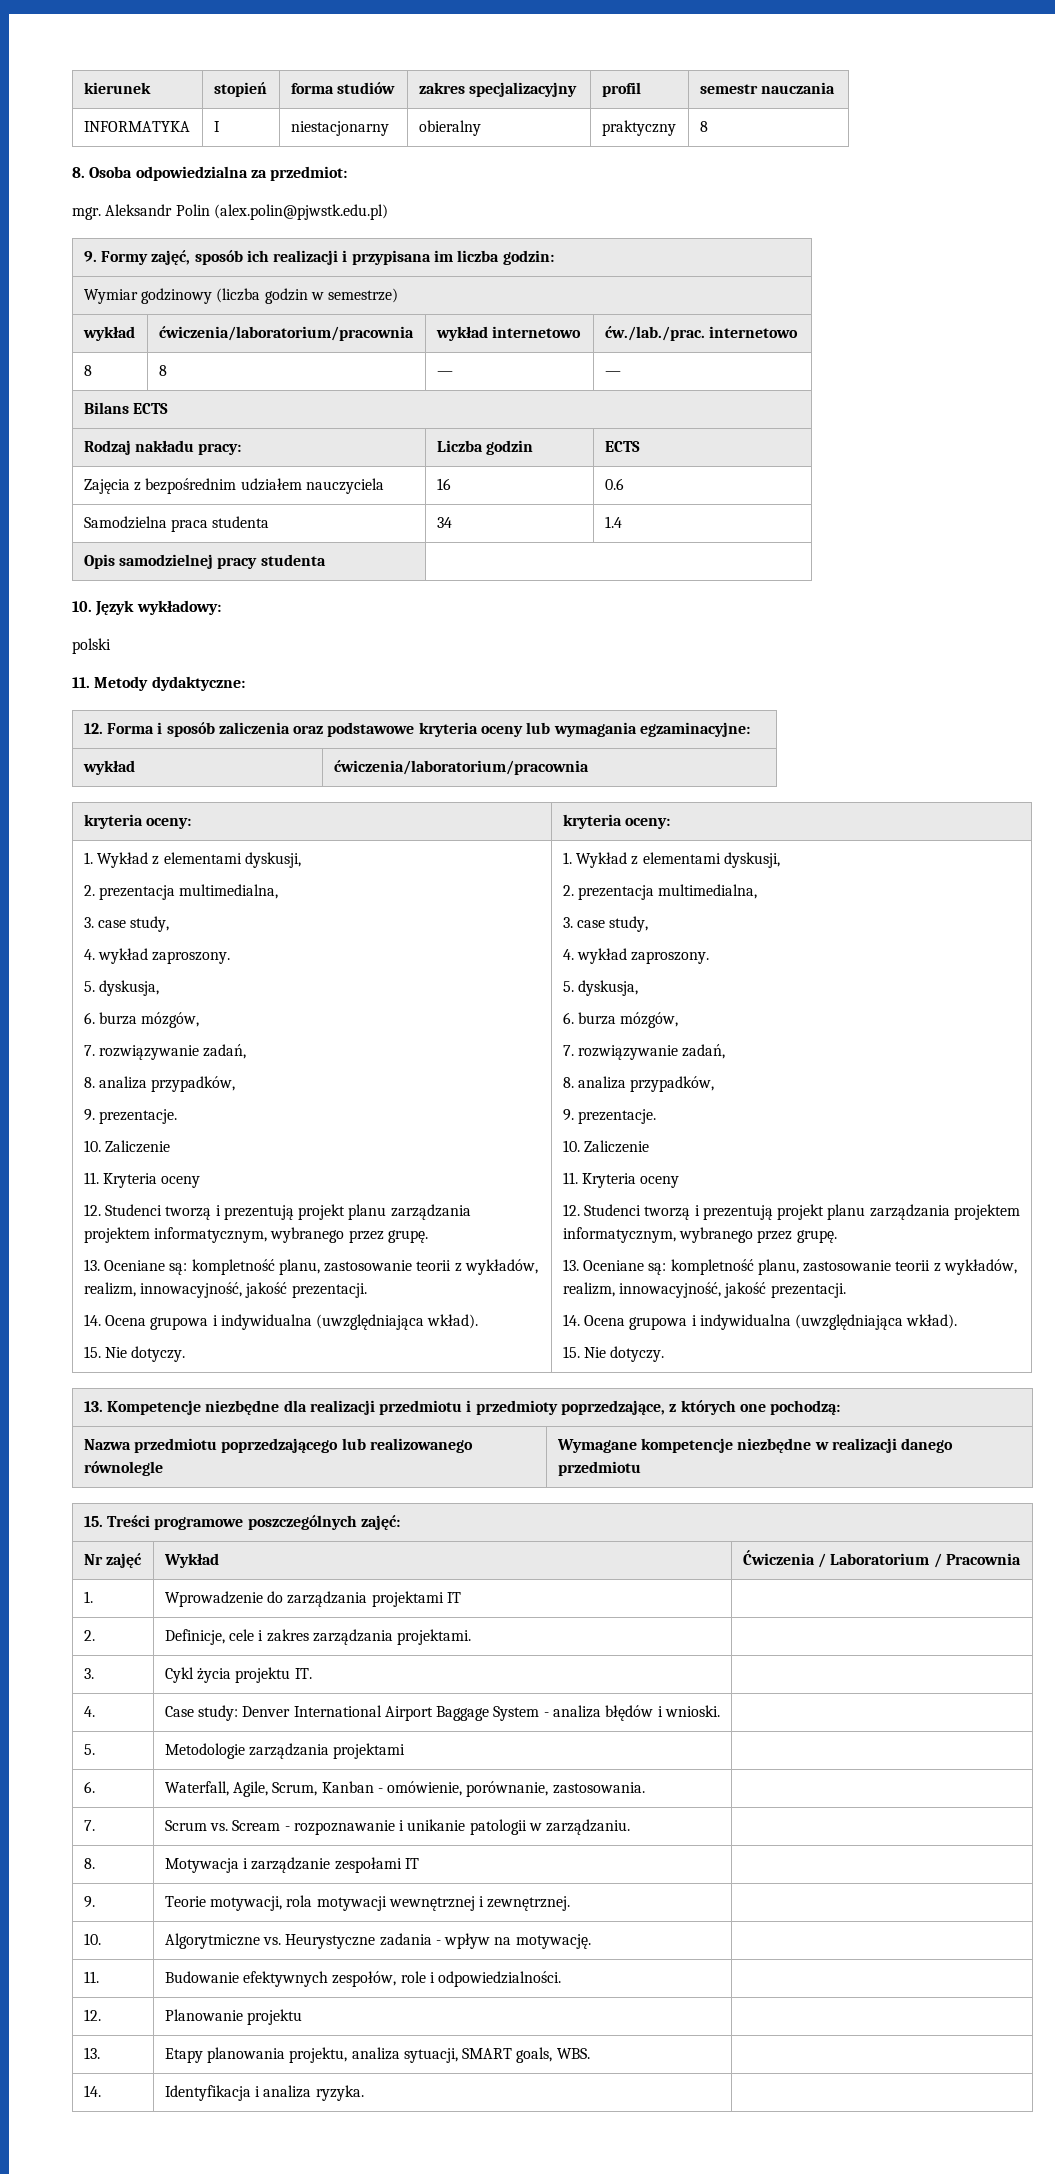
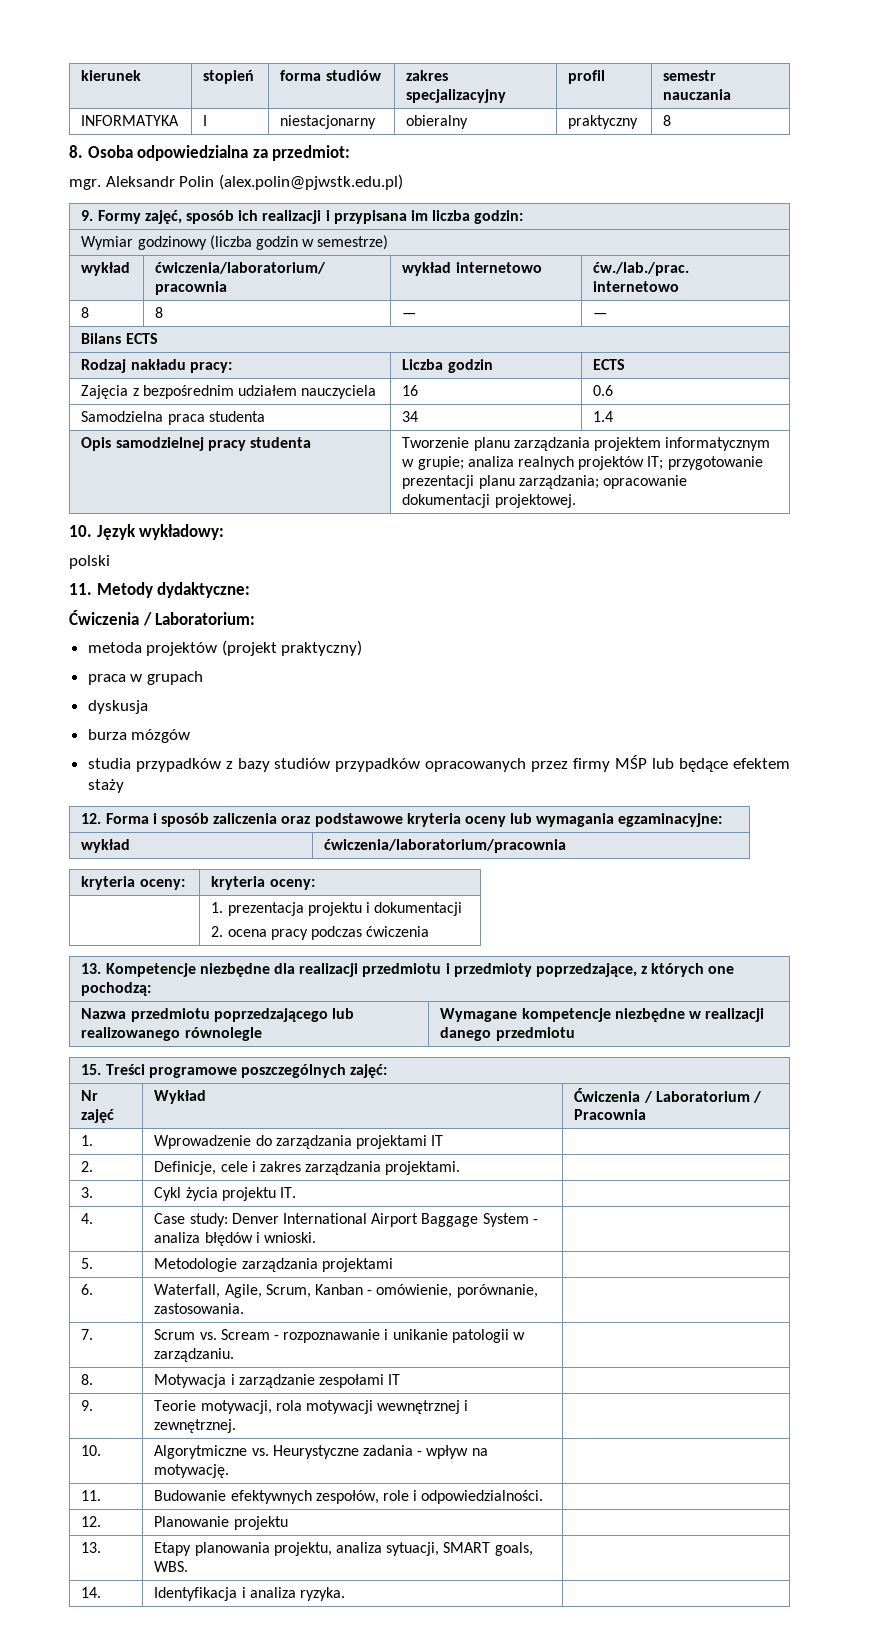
(326, 560) none -> [402,437,771,451] [402,456,763,470] [402,475,687,489] [402,494,576,508] Tworzenie planu zarządzania projektem informatycznym w grupie; analiza realnych projektów IT; przygotowanie prezentacji planu zarządzania; opracowanie dokumentacji projektowej.
(245, 683) none -> [69,610,256,626] [87,640,363,656] [87,671,203,685] [87,700,148,714] [87,729,191,743] [87,755,790,772] [87,779,124,793] // Ćwiczenia / Laboratorium: // metoda projektów (projekt praktyczny) // praca w grupach // dyskusja // burza mózgów // studia przypadków z bazy studiów przypadków opracowanych przez firmy MŚP lub będące efektem staży
[83,852,301,868] [83,884,279,900] [83,916,170,932] [83,948,231,964] [83,980,159,996] [83,1012,200,1028] [83,1044,247,1060] [83,1076,236,1092] [83,1109,177,1124] [83,1140,170,1153] [83,1172,201,1188] [83,1204,471,1220] [83,1227,428,1243] [83,1259,539,1275] [83,1282,367,1298] [83,1314,479,1330] [83,1346,186,1362] [562,852,780,868] [562,884,758,900] [562,916,649,932] [562,948,710,964] [562,980,638,996] [562,1012,679,1028] [562,1044,726,1060] [562,1076,715,1092] [562,1109,656,1124] [562,1140,649,1153] [562,1172,680,1188] [562,1204,1021,1220] [562,1227,837,1243] [562,1259,1018,1275] [562,1282,846,1298] [562,1314,958,1330] [562,1346,665,1362] 1. Wykład z elementami dyskusji, // 2. prezentacja multimedialna, // 3. case study, // 4. wykład zaproszony. // 5. dyskusja, // 6. burza mózgów, // 7. rozwiązywanie zadań, // 8. analiza przypadków, // 9. prezentacje. // 10. Zaliczenie // 11. Kryteria oceny // 12. Studenci tworzą i prezentują projekt planu zarządzania projektem informatycznym, wybranego przez grupę. // 13. Oceniane są: kompletność planu, zastosowanie teorii z wykładów, realizm, innowacyjność, jakość prezentacji. // 14. Ocena grupowa i indywidualna (uwzględniająca wkład). // 15. Nie dotyczy. | 1. Wykład z elementami dyskusji, // 2. prezentacja multimedialna, // 3. case study, // 4. wykład zaproszony. // 5. dyskusja, // 6. burza mózgów, // 7. rozwiązywanie zadań, // 8. analiza przypadków, // 9. prezentacje. // 10. Zaliczenie // 11. Kryteria oceny // 12. Studenci tworzą i prezentują projekt planu zarządzania projektem informatycznym, wybranego przez grupę. // 13. Oceniane są: kompletność planu, zastosowanie teorii z wykładów, realizm, innowacyjność, jakość prezentacji. // 14. Ocena grupowa i indywidualna (uwzględniająca wkład). // 15. Nie dotyczy. -> [211,902,463,916] [211,926,430,940] | 1. prezentacja projektu i dokumentacji // 2. ocena pracy podczas ćwiczenia

